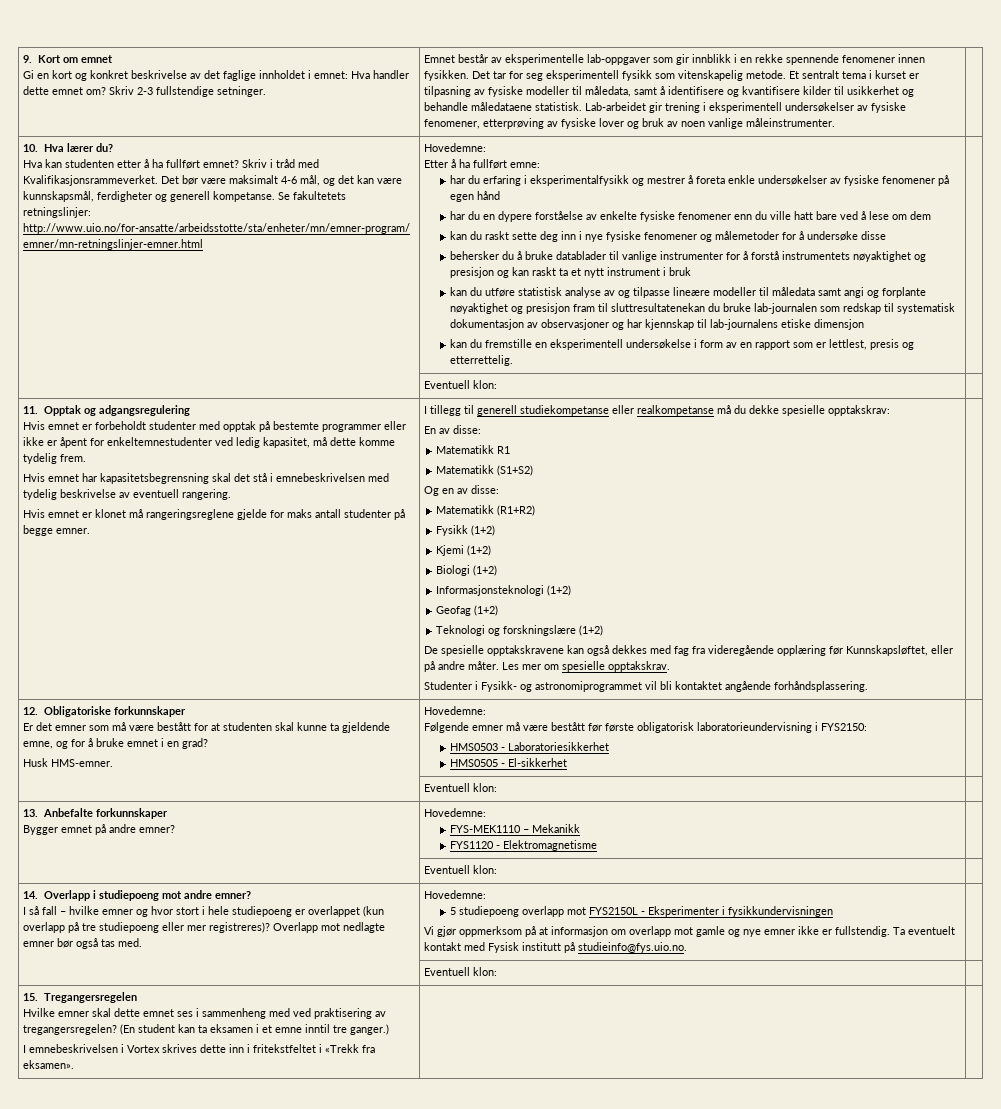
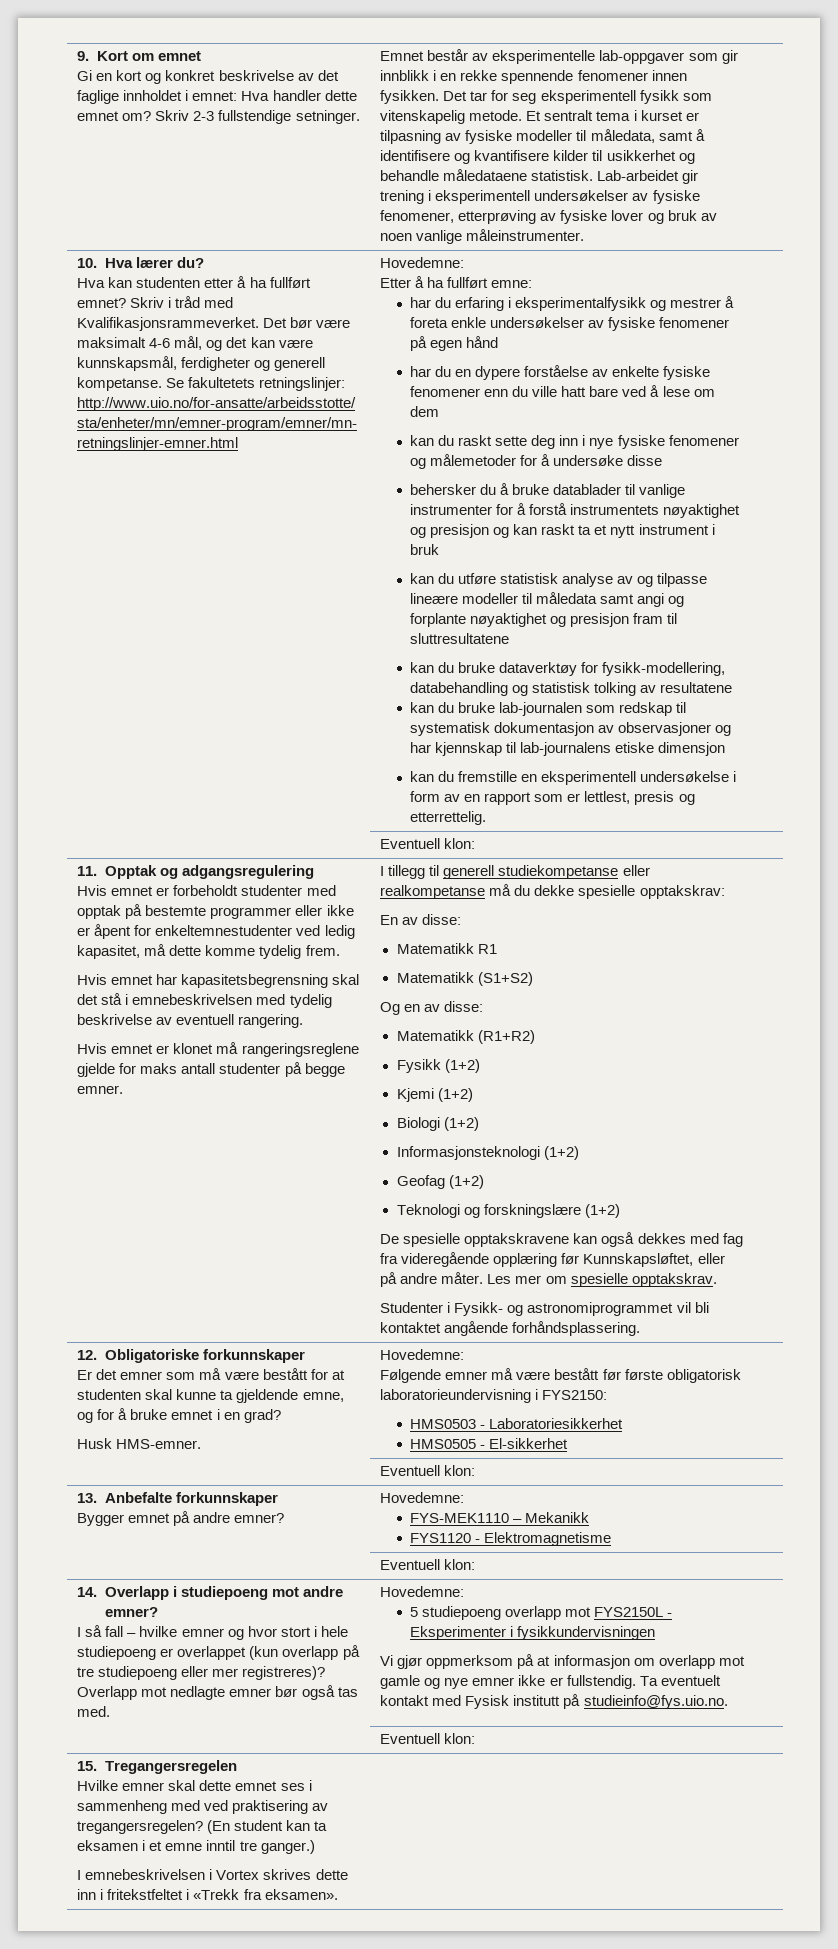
[611,303,706,312] sluttresultatenekan -> [410,633,510,644] [410,662,726,676] [410,682,733,696] [410,702,435,713] sluttresultatene // kan du bruke dataverktøy for fysikk-modellering, databehandling og statistisk tolking av resultatene // kan

